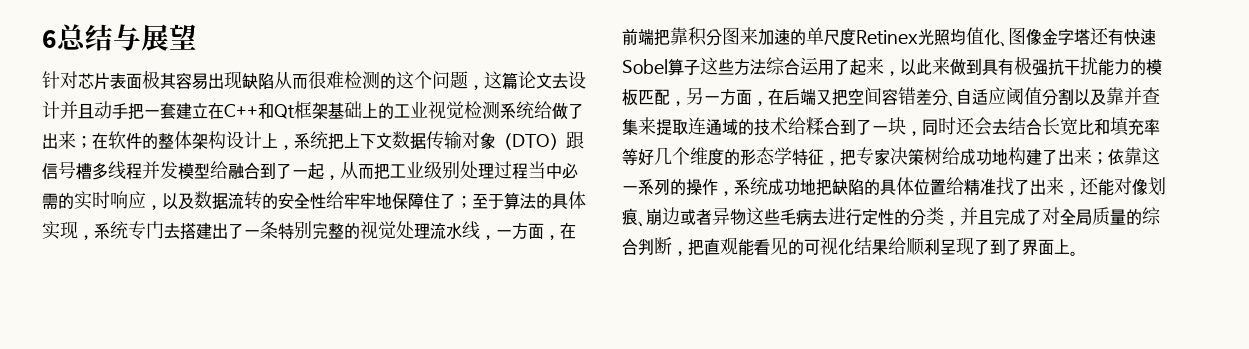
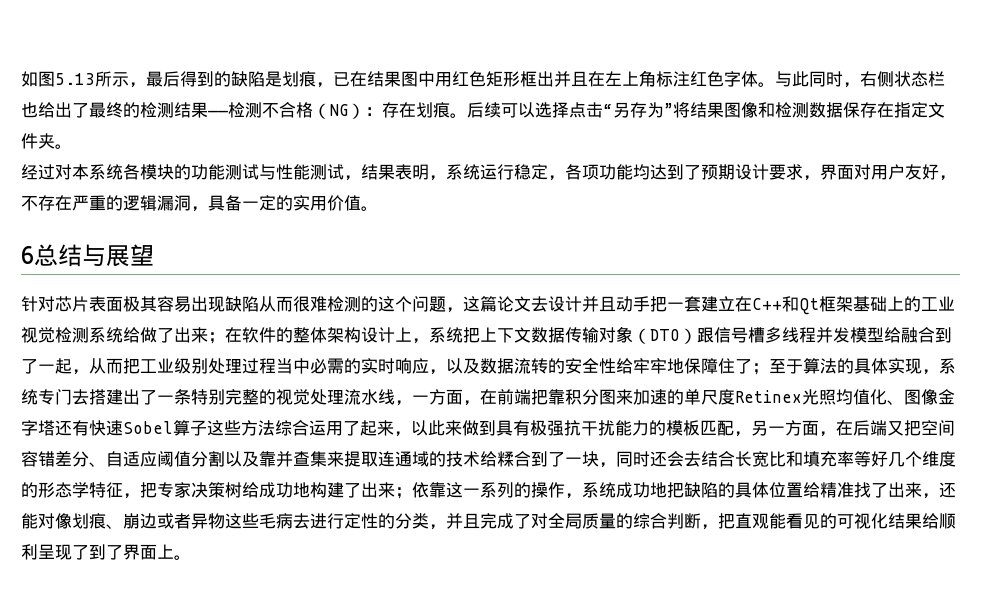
(42, 39) none -> [21,70,945,88] [21,102,945,119] [21,133,72,149] [21,164,956,181] [21,195,378,212] 如图5.13所示，最后得到的缺陷是划痕，已在结果图中用红色矩形框出并且在左上角标注红色字体。与此同时，右侧状态栏也给出了最终的检测结果——检测不合格（NG）：存在划痕。后续可以选择点击“另存为”将结果图像和检测数据保存在指定文件夹。 // 经过对本系统各模块的功能测试与性能测试，结果表明，系统运行稳定，各项功能均达到了预期设计要求，界面对用户友好，不存在严重的逻辑漏洞，具备一定的实用价值。 //

